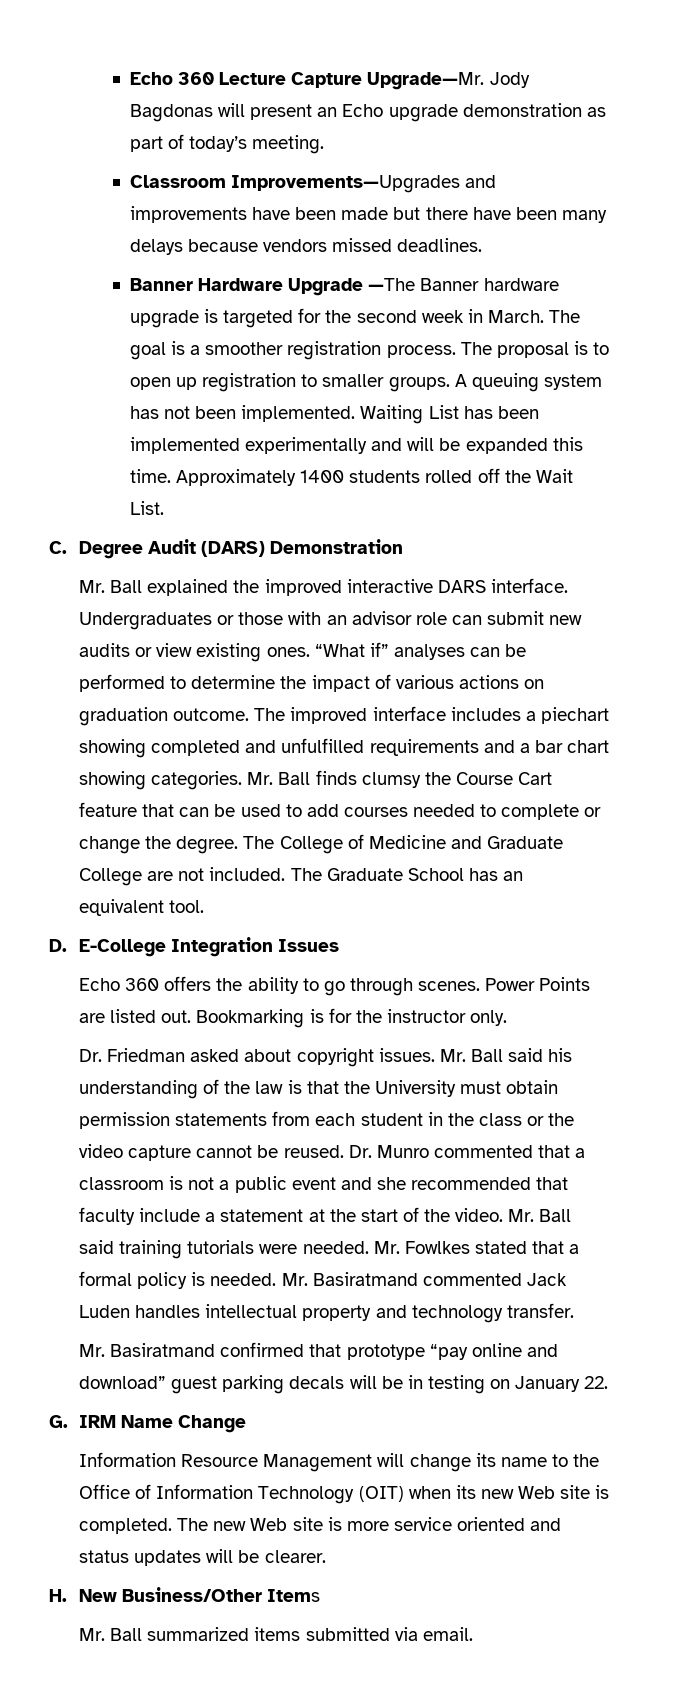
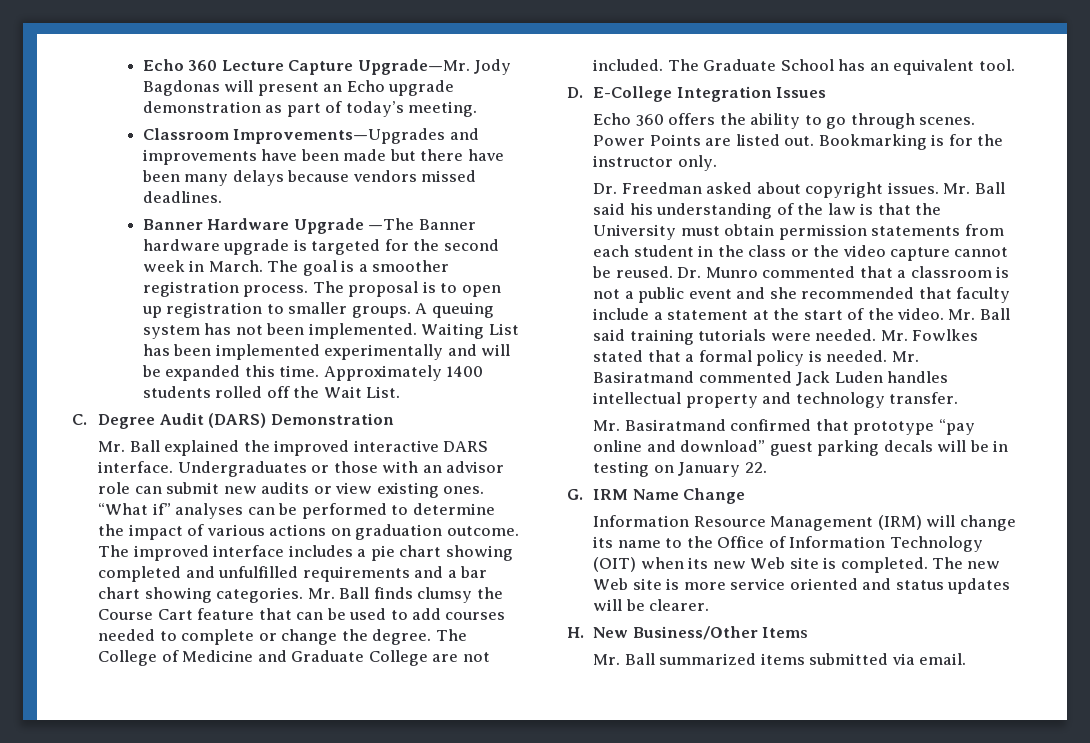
[540,707,609,724] piechart -> [370,545,442,561] pie chart
[107,1048,186,1062] Friedman -> [621,182,702,194] Freedman
(373, 1463) none -> [877,515,922,530] (IRM)

